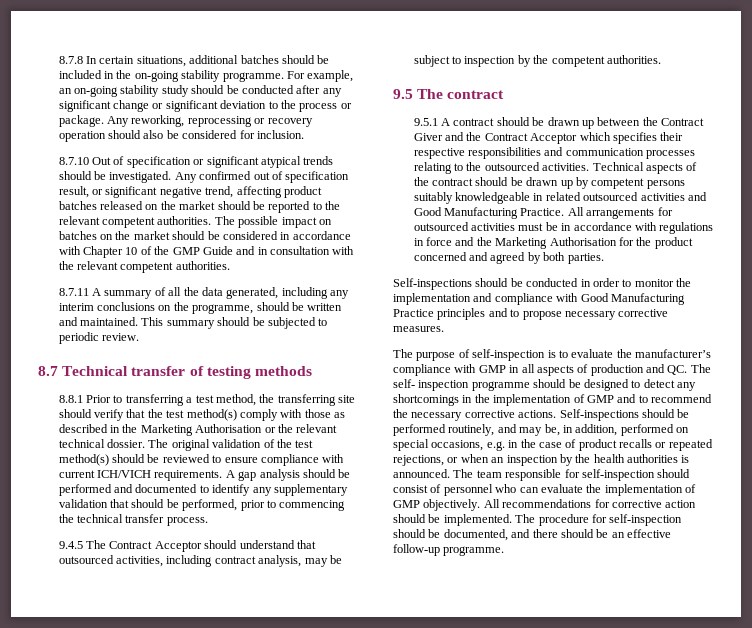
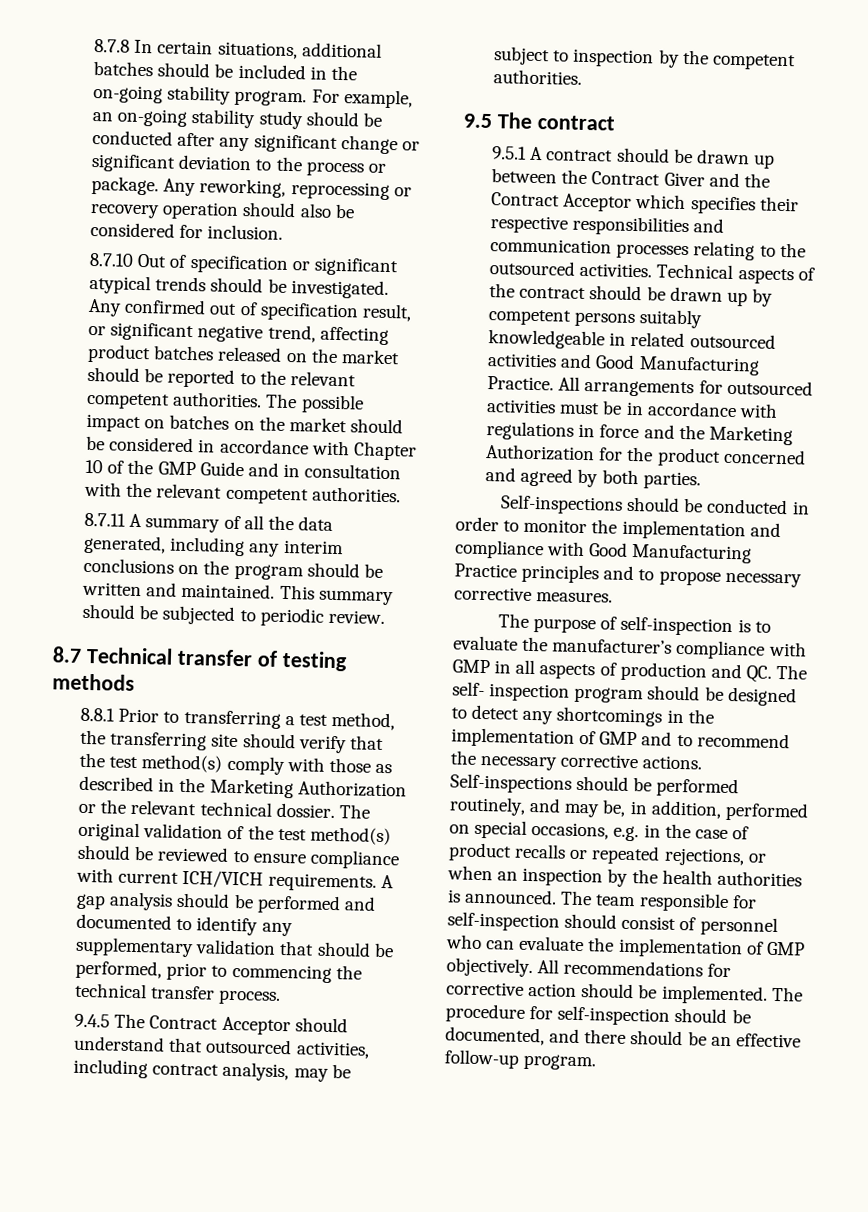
[222,72,284,82] programme. -> [234,89,308,107] program.
[192,304,254,314] programme, -> [233,563,304,581] program
[195,424,263,433] Authorisation -> [297,780,407,798] Authorization
[549,237,617,246] Authorisation -> [485,444,596,462] Authorization
[471,381,530,391] programme -> [574,686,645,704] program
[443,546,505,556] programme. -> [523,1053,597,1071] program.

